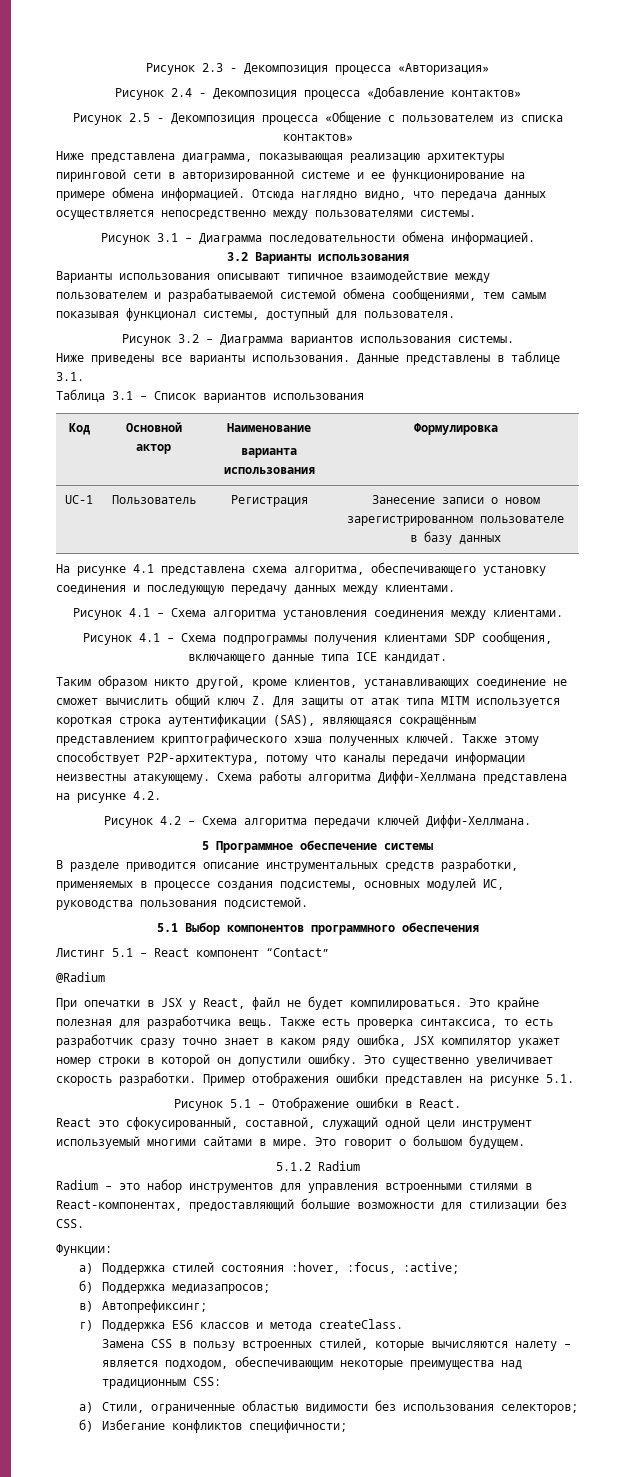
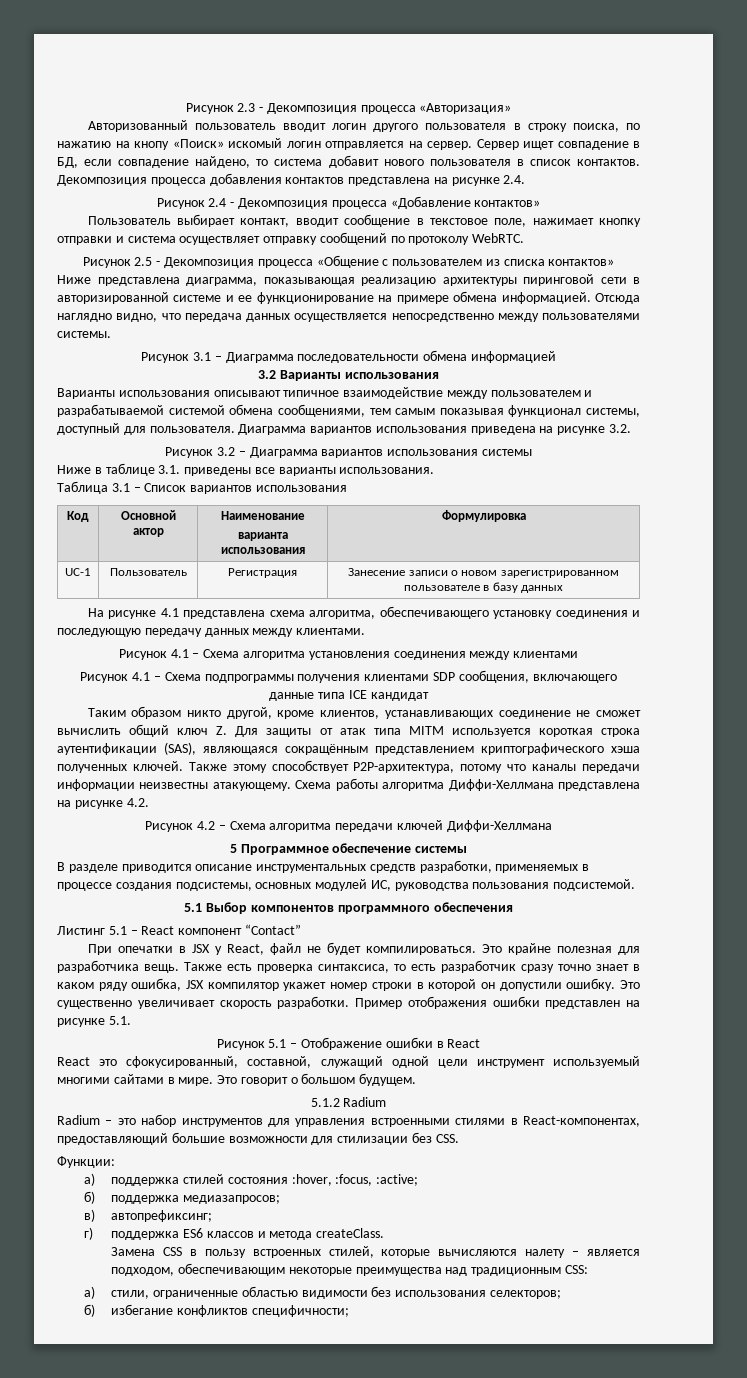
(489, 69) none -> [87,120,640,132] [57,138,640,150] [57,155,640,168] [57,173,526,186] // Авторизованный пользователь вводит логин другого пользователя в строку поиска, по нажатию на кнопу «Поиск» искомый логин отправляется на сервер. Сервер ищет совпадение в БД, если совпадение найдено, то система добавит нового пользователя в список контактов. Декомпозиция процесса добавления контактов представлена на рисунке 2.4.
(521, 93) none -> [87,214,641,227] [57,232,525,245] // Пользователь выбирает контакт, вводит сообщение в текстовое поле, нажимает кнопку отправки и система осуществляет отправку сообщений по протоколу WebRTC.
[450,232,535,245] информацией. -> [470,351,556,363] информацией
(455, 314) none -> [238,424,632,435] Диаграмма вариантов использования приведена на рисунке 3.2.
[457,336,514,343] [56,353,84,362] системы. // Ниже -> [481,449,532,456] [57,463,181,476] системы // Ниже в таблице 3.1.
[357,351,560,365] [56,372,84,381] Данные представлены в таблице 3.1. -> (435, 470) none
[492,610,563,617] клиентами. -> [513,651,579,658] клиентами
[384,654,447,664] кандидат. -> [370,692,429,701] кандидат
[426,815,531,828] Диффи-Хеллмана. -> [446,820,552,832] Диффи-Хеллмана
[56,972,105,983] // @Radium -> (301, 929) none
[419,1099,461,1108] React. -> [447,1039,481,1048] React
[102,1263,166,1275] Поддержка -> [111,1177,180,1186] поддержка
[102,1282,166,1294] Поддержка -> [111,1195,180,1204] поддержка
[102,1300,208,1313] Автопрефиксинг; -> [111,1210,213,1222] автопрефиксинг;
[102,1320,166,1332] Поддержка -> [111,1231,180,1240] поддержка
[102,1402,145,1413] Стили, -> [111,1290,150,1299] стили,
[102,1419,166,1430] Избегание -> [111,1304,174,1315] избегание

